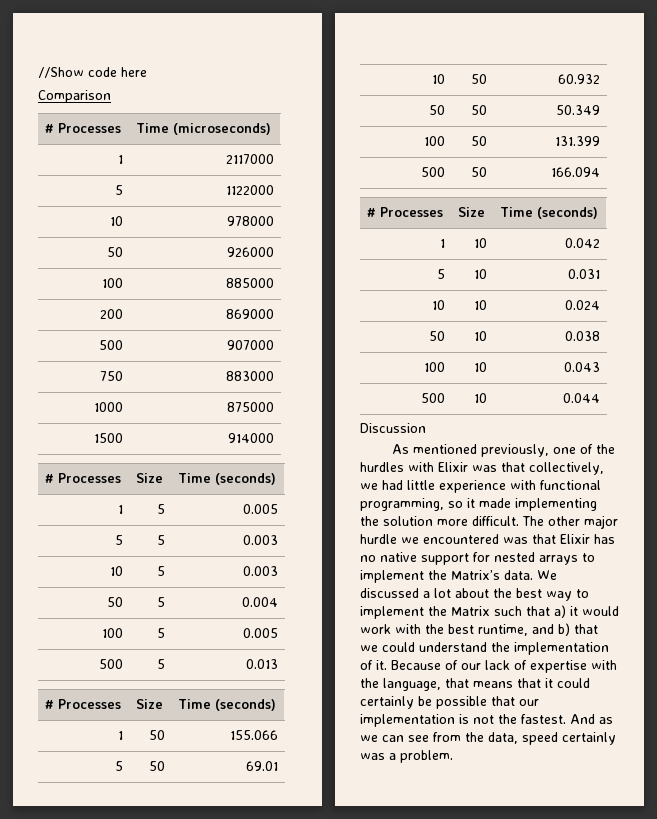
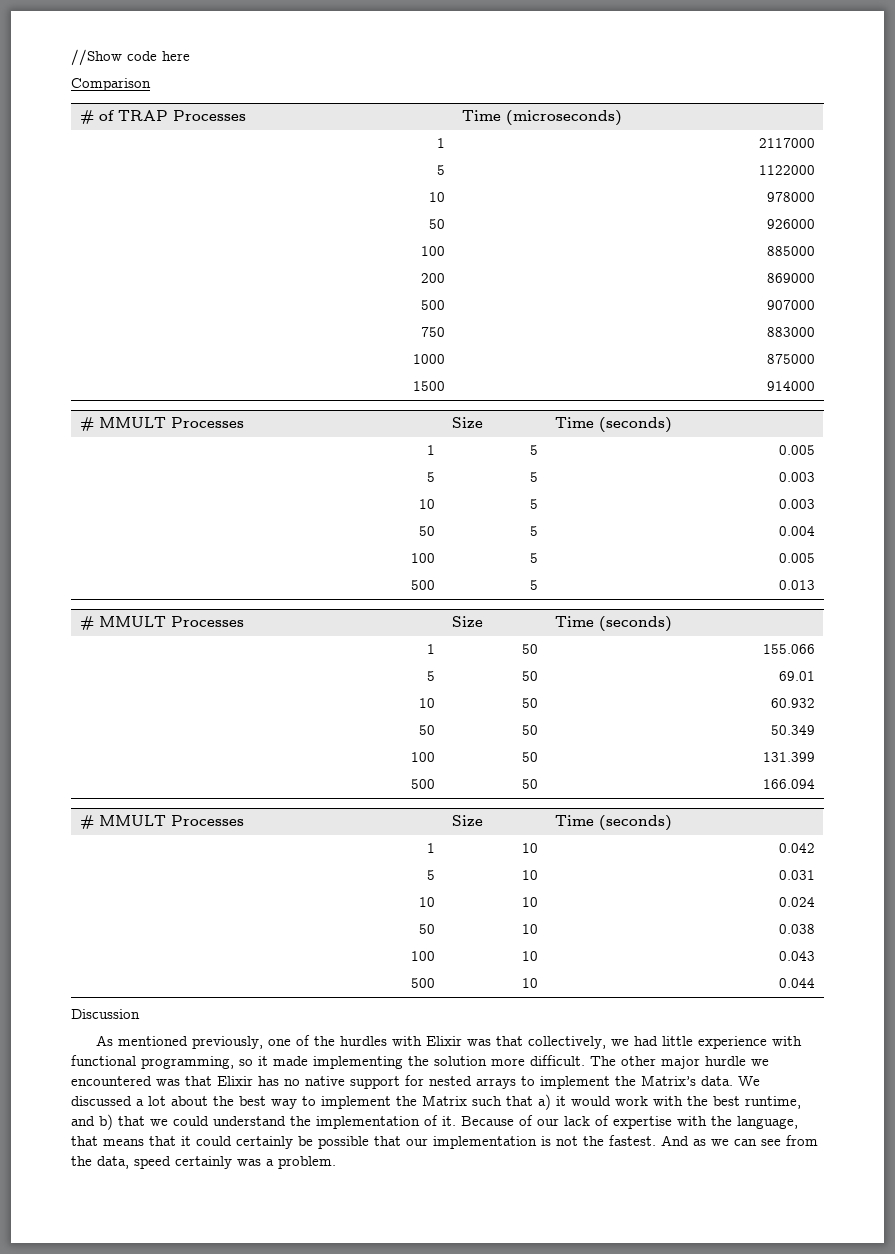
(54, 128) none -> [99,110,169,121] of TRAP
(54, 478) none -> [99,417,167,428] MMULT
(54, 704) none -> [99,616,167,627] MMULT
(376, 212) none -> [99,815,167,826] MMULT

